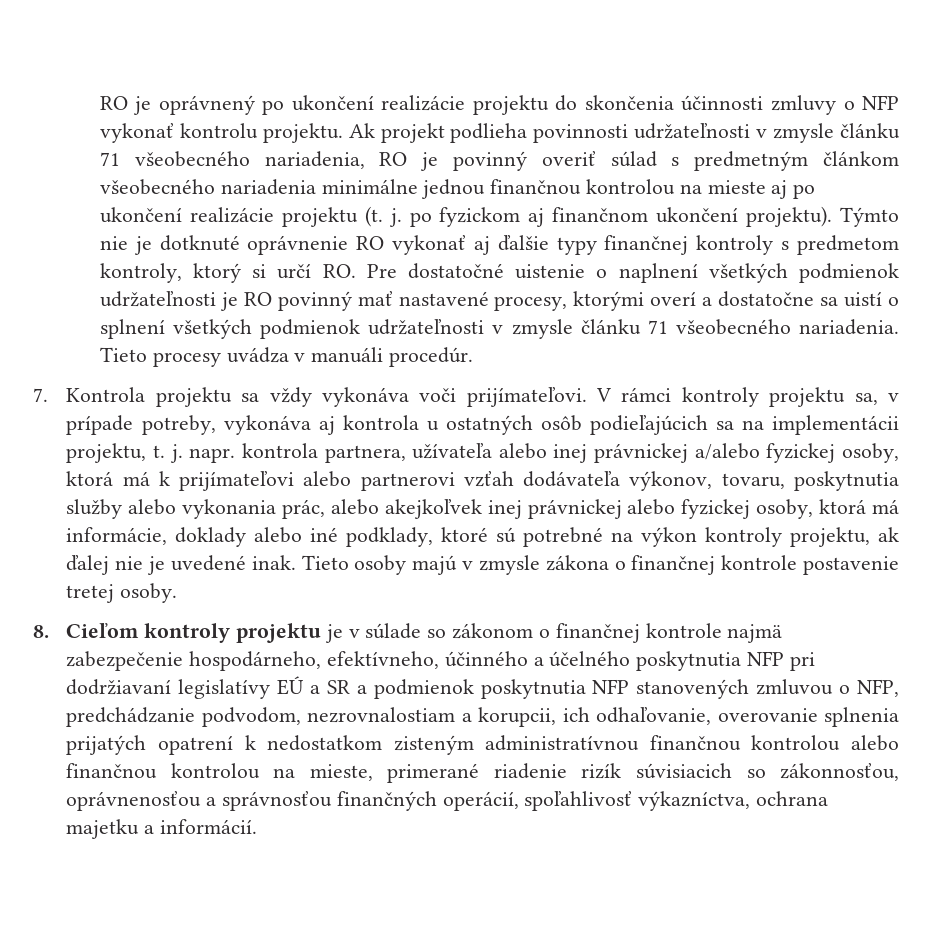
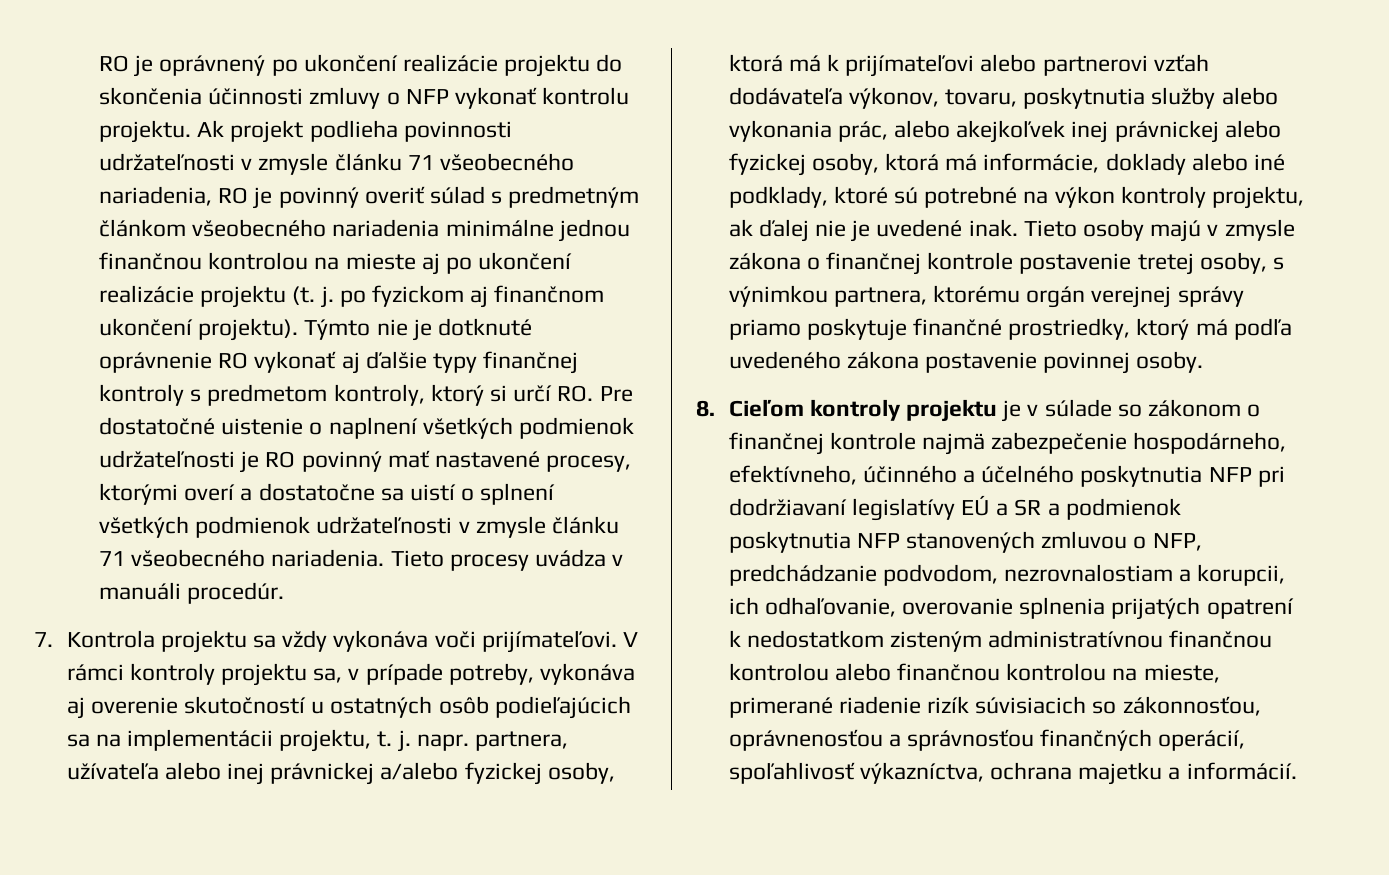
[342,415,419,430] kontrola -> [90,696,306,714] overenie skutočností
[241,443,318,458] kontrola -> (469, 742) none
(115, 593) none -> [1199,252,1284,274] [728,285,1244,308] [728,318,1292,341] [728,351,1131,374] osoby, s výnimkou partnera, ktorému orgán verejnej správy priamo poskytuje finančné prostriedky, ktorý má podľa uvedeného zákona postavenie povinnej

